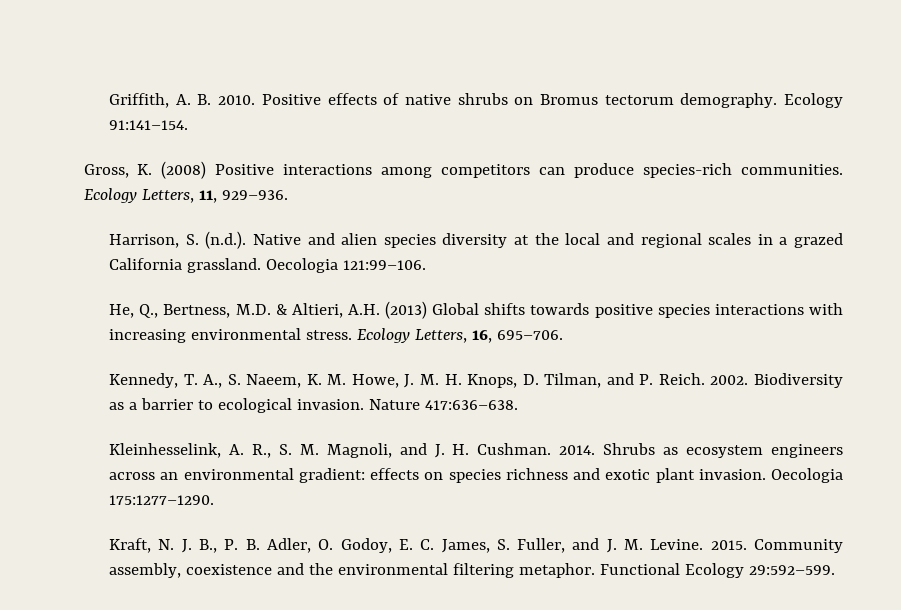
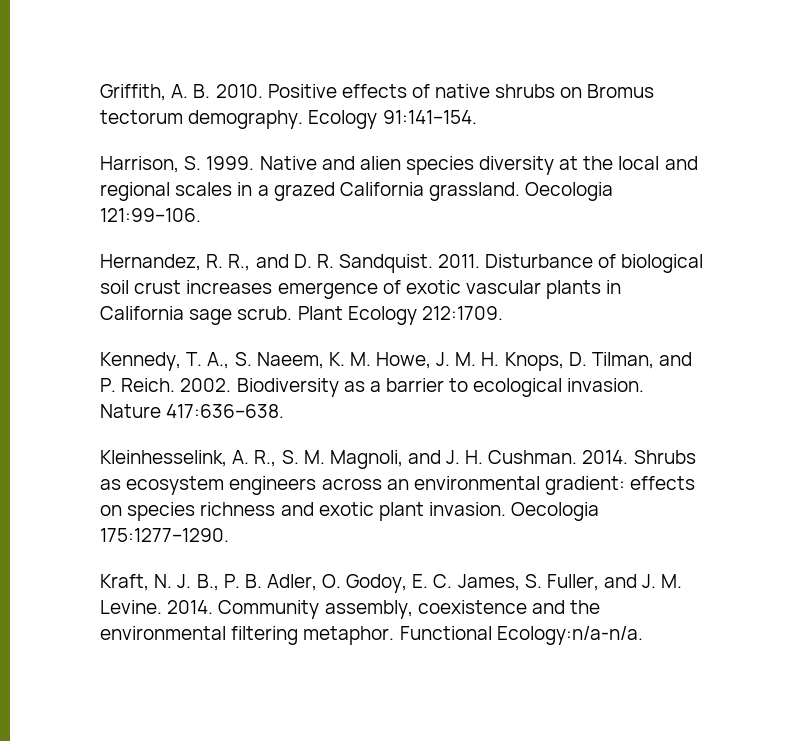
[83,161,843,179] [83,188,288,203] // Gross, K. (2008) Positive interactions among competitors can produce species-rich communities. Ecology Letters, 11, 929–936. -> (477, 117) none
[205,231,247,249] (n.d.). -> [206,156,255,170] 1999.
[109,301,844,319] [109,328,564,343] He, Q., Bertness, M.D. & Altieri, A.H. (2013) Global shifts towards positive species interactions with increasing environmental stress. Ecology Letters, 16, 695–706. -> [100,254,704,273] [100,280,622,299] [100,306,503,325] Hernandez, R. R., and D. R. Sandquist. 2011. Disturbance of biological soil crust increases emergence of exotic vascular plants in California sage scrub. Plant Ecology 212:1709.
[710,540,747,550] 2015. -> [167,600,214,614] 2014.
[685,563,836,578] Ecology 29:592–599. -> [496,626,643,645] Ecology:n/a-n/a.

